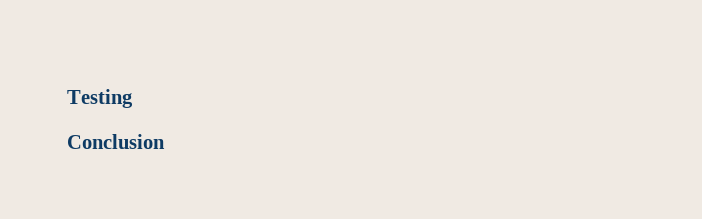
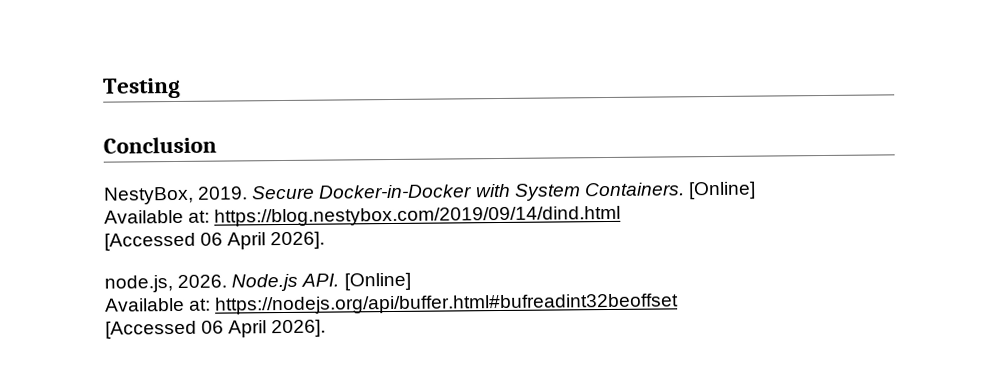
(165, 141) none -> [103,181,756,205] [104,205,622,227] [104,231,326,251] [104,272,411,293] [105,293,680,315] [105,319,327,339] // NestyBox, 2019. Secure Docker-in-Docker with System Containers. [Online] // Available at: https://blog.nestybox.com/2019/09/14/dind.html // [Accessed 06 April 2026]. // node.js, 2026. Node.js API. [Online] // Available at: https://nodejs.org/api/buffer.html#bufreadint32beoffset // [Accessed 06 April 2026].

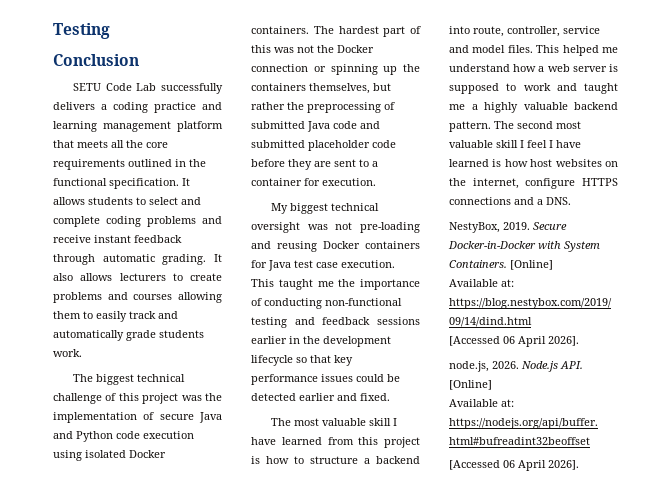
(217, 145) none -> [73,83,223,94] [53,102,222,113] [53,121,223,132] [53,140,168,148] [53,159,206,170] [53,178,190,189] [53,197,201,205] [53,216,222,227] [53,235,182,243] [53,254,222,265] [53,273,222,281] [53,292,222,303] [53,311,178,322] [53,330,204,341] [53,349,82,357] [73,374,186,385] [53,393,222,404] [53,412,222,423] [53,431,194,442] [53,450,166,461] [251,26,421,37] [251,45,374,53] [251,64,420,75] [251,83,391,94] [251,102,395,113] [251,121,380,132] [251,140,396,151] [251,159,378,170] [251,178,376,186] [271,203,380,214] [251,222,420,233] [251,241,420,252] [251,260,395,271] [251,279,420,290] [251,298,402,309] [251,317,420,328] [251,336,391,347] [251,355,353,366] [251,374,400,385] [251,393,390,401] [271,418,398,426] [251,437,420,448] [251,456,420,464] [449,26,600,37] [449,45,618,56] [449,64,618,72] [449,83,618,94] [449,102,618,113] [449,121,581,132] [449,140,581,148] [449,159,618,167] [449,178,618,189] [449,197,571,205] // SETU Code Lab successfully delivers a coding practice and learning management platform that meets all the core requirements outlined in the functional specification. It allows students to select and complete coding problems and receive instant feedback through automatic grading. It also allows lecturers to create problems and courses allowing them to easily track and automatically grade students work. // The biggest technical challenge of this project was the implementation of secure Java and Python code execution using isolated Docker containers. The hardest part of this was not the Docker connection or spinning up the containers themselves, but rather the preprocessing of submitted Java code and submitted placeholder code before they are sent to a container for execution. // My biggest technical oversight was not pre-loading and reusing Docker containers for Java test case execution. This taught me the importance of conducting non-functional testing and feedback sessions earlier in the development lifecycle so that key performance issues could be detected earlier and fixed. // The most valuable skill I have learned from this project is how to structure a backend into route, controller, service and model files. This helped me understand how a web server is supposed to work and taught me a highly valuable backend pattern. The second most valuable skill I feel I have learned is how host websites on the internet, configure HTTPS connections and a DNS.

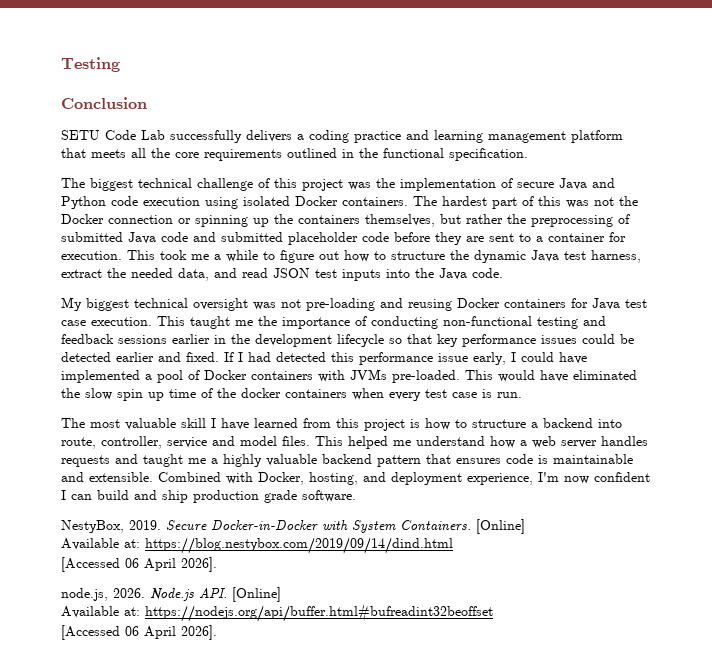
[182,178,190,186] [53,197,201,205] [53,216,222,227] [53,235,182,243] [53,254,222,265] [53,273,222,281] [53,292,222,303] [53,311,178,322] [53,330,204,341] [53,349,82,357] It allows students to select and complete coding problems and receive instant feedback through automatic grading. It also allows lecturers to create problems and courses allowing them to easily track and automatically grade students work. -> (528, 154) none
(376, 182) none -> [127,250,641,263] [61,268,503,281] This took me a while to figure out how to structure the dynamic Java test harness, extract the needed data, and read JSON test inputs into the Java code.
(390, 397) none -> [224,352,587,365] [61,369,637,383] [61,388,522,401] If I had detected this performance issue early, I could have implemented a pool of Docker containers with JVMs pre-loaded. This would have eliminated the slow spin up time of the docker containers when every test case is run.
[609,64,618,72] [449,83,551,94] is supposed to work -> [601,436,648,446] [61,455,110,467] handles requests
[449,121,581,132] [449,140,581,148] [449,159,618,167] [449,178,618,189] [449,197,571,205] pattern. The second most valuable skill I feel I have learned is how host websites on the internet, configure HTTPS connections and a DNS. -> [377,454,633,467] [61,472,650,485] [61,490,356,503] pattern that ensures code is maintainable and extensible. Combined with Docker, hosting, and deployment experience, I'm now confident I can build and ship production grade software.

